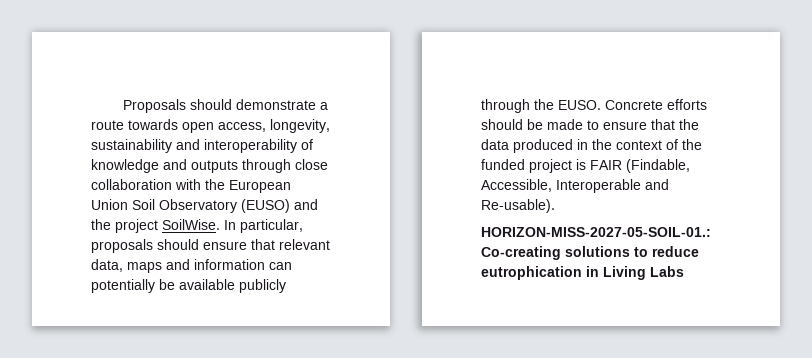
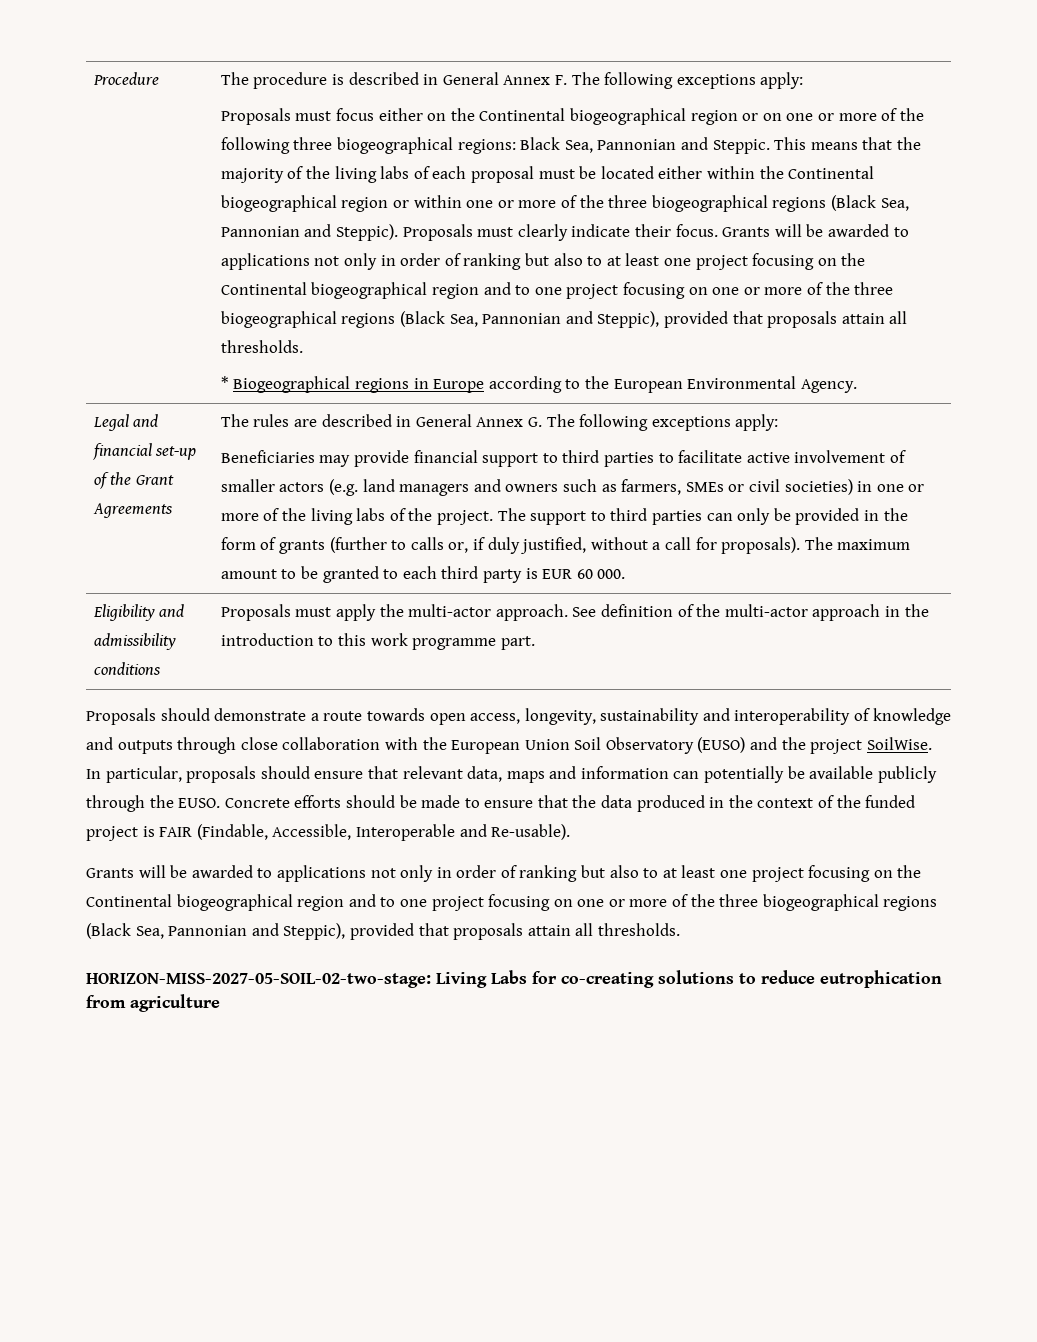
(123, 106) none -> [92,72,159,85] [220,72,804,89] [220,108,924,125] [220,137,921,154] [220,166,875,183] [220,195,909,212] [220,224,909,241] [220,253,866,270] [220,282,894,299] [220,311,908,328] [220,340,303,353] [220,376,857,393] [92,414,159,431] [92,443,197,460] [93,472,175,489] [92,503,173,518] [220,414,779,431] [220,450,906,467] [220,479,925,496] [220,508,908,525] [220,537,911,554] [220,566,626,583] [92,604,185,621] [93,633,176,650] [93,662,161,675] [220,604,929,621] [220,633,535,650] Procedure | The procedure is described in General Annex F. The following exceptions apply: // Proposals must focus either on the Continental biogeographical region or on one or more of the following three biogeographical regions: Black Sea, Pannonian and Steppic. This means that the majority of the living labs of each proposal must be located either within the Continental biogeographical region or within one or more of the three biogeographical regions (Black Sea, Pannonian and Steppic). Proposals must clearly indicate their focus. Grants will be awarded to applications not only in order of ranking but also to at least one project focusing on the Continental biogeographical region and to one project focusing on one or more of the three biogeographical regions (Black Sea, Pannonian and Steppic), provided that proposals attain all thresholds. // * Biogeographical regions in Europe according to the European Environmental Agency. // Legal and financial set-up of the Grant Agreements | The rules are described in General Annex G. The following exceptions apply: // Beneficiaries may provide financial support to third parties to facilitate active involvement of smaller actors (e.g. land managers and owners such as farmers, SMEs or civil societies) in one or more of the living labs of the project. The support to third parties can only be provided in the form of grants (further to calls or, if duly justified, without a call for proposals). The maximum amount to be granted to each third party is EUR 60 000. // Eligibility and admissibility conditions | Proposals must apply the multi-actor approach. See definition of the multi-actor approach in the introduction to this work programme part. //
[481,227,711,237] [481,246,561,260] HORIZON-MISS-2027-05-SOIL-01.: Co-creating -> [86,865,922,882] [86,894,938,911] [86,923,680,940] [86,970,654,988] Grants will be awarded to applications not only in order of ranking but also to at least one project focusing on the Continental biogeographical region and to one project focusing on one or more of the three biogeographical regions (Black Sea, Pannonian and Steppic), provided that proposals attain all thresholds. // HORIZON-MISS-2027-05-SOIL-02-two-stage: Living Labs for co-creating
[586,266,684,280] in Living Labs -> [86,994,220,1012] from agriculture

